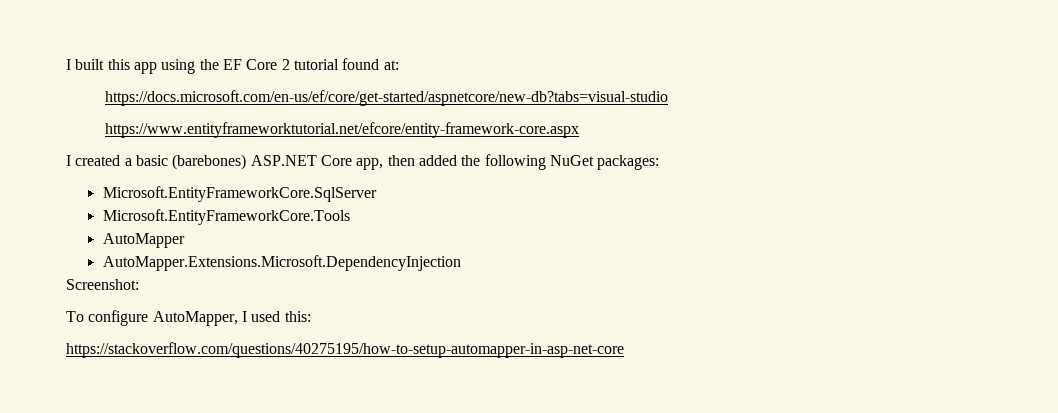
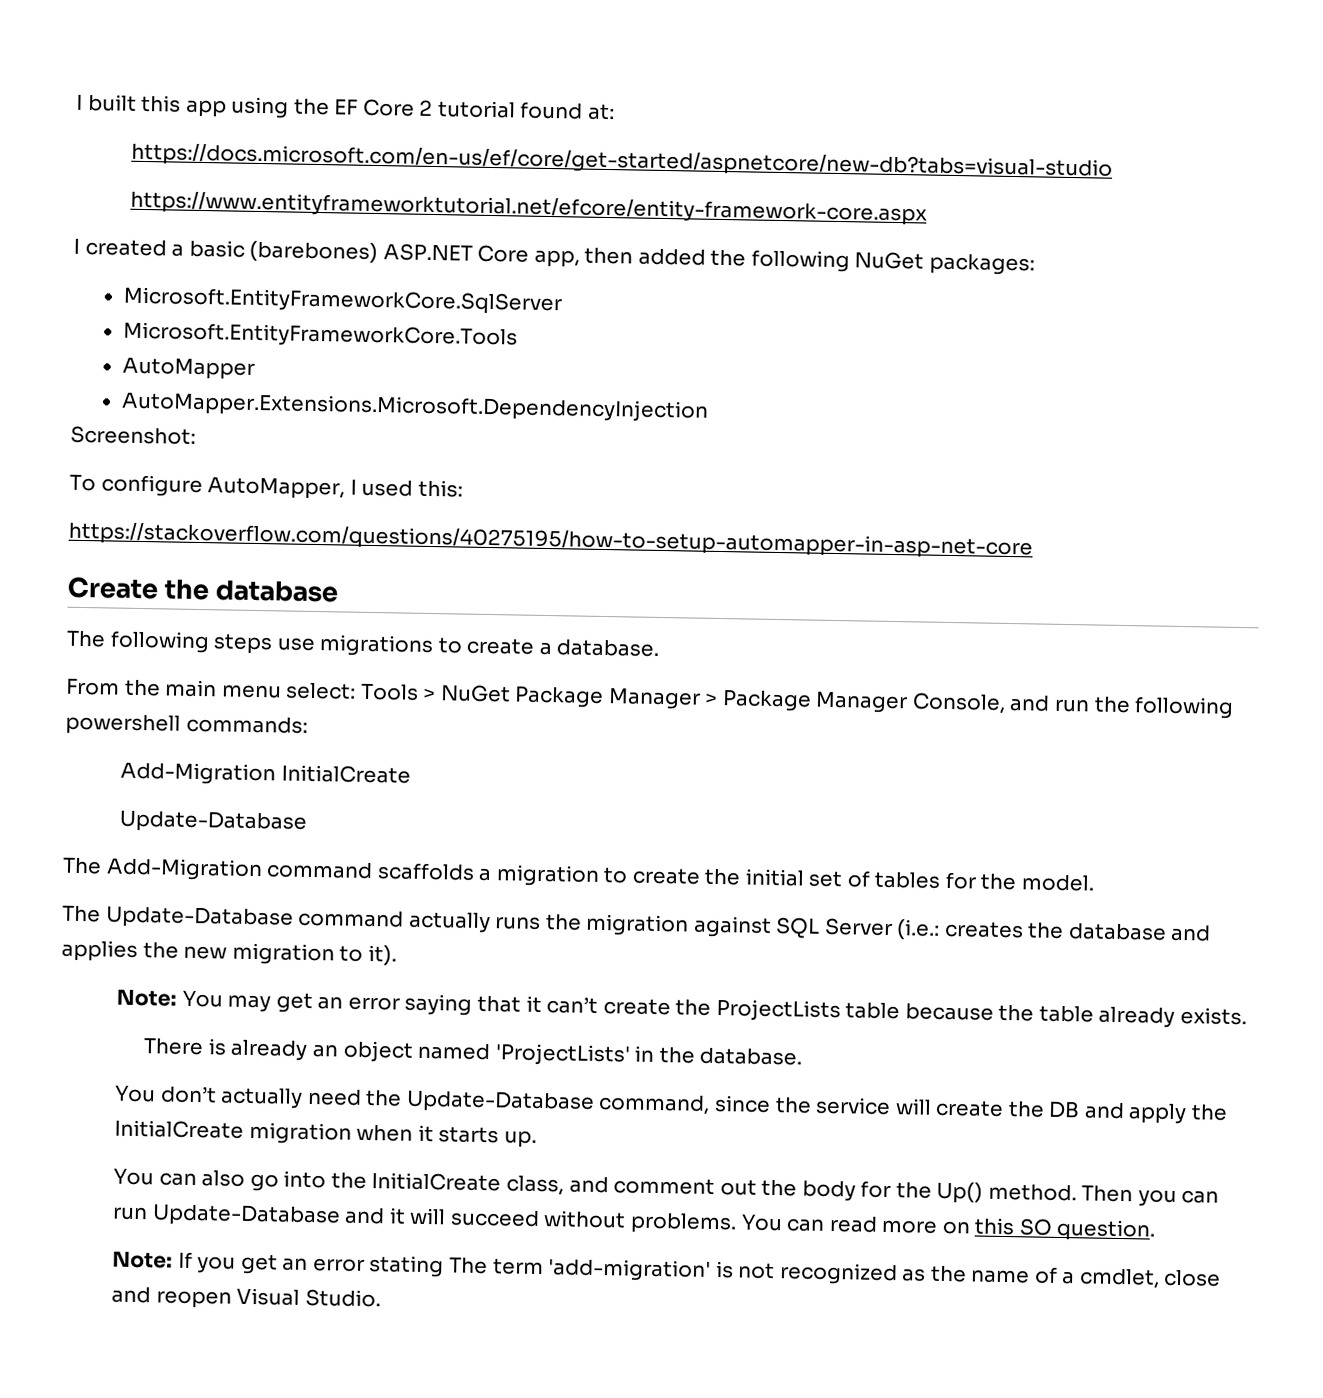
(624, 350) none -> [67,576,339,603] [66,630,661,658] [65,678,1235,719] [65,713,308,736] [120,761,411,786] [119,809,308,834] [62,857,1096,892] [62,905,1212,942] [61,939,397,966] [116,989,1247,1028] [143,1038,803,1067] [114,1085,1228,1125] [114,1119,537,1148] [113,1168,1220,1207] [112,1203,1157,1242] [112,1251,1222,1289] [111,1286,381,1309] // Create the database // The following steps use migrations to create a database. // From the main menu select: Tools > NuGet Package Manager > Package Manager Console, and run the following powershell commands: // Add-Migration InitialCreate // Update-Database // The Add-Migration command scaffolds a migration to create the initial set of tables for the model. // The Update-Database command actually runs the migration against SQL Server (i.e.: creates the database and applies the new migration to it). // Note: You may get an error saying that it can’t create the ProjectLists table because the table already exists. // There is already an object named 'ProjectLists' in the database. // You don’t actually need the Update-Database command, since the service will create the DB and apply the InitialCreate migration when it starts up. // You can also go into the InitialCreate class, and comment out the body for the Up() method. Then you can run Update-Database and it will succeed without problems. You can read more on this SO question. // Note: If you get an error stating The term 'add-migration' is not recognized as the name of a cmdlet, close and reopen Visual Studio.

